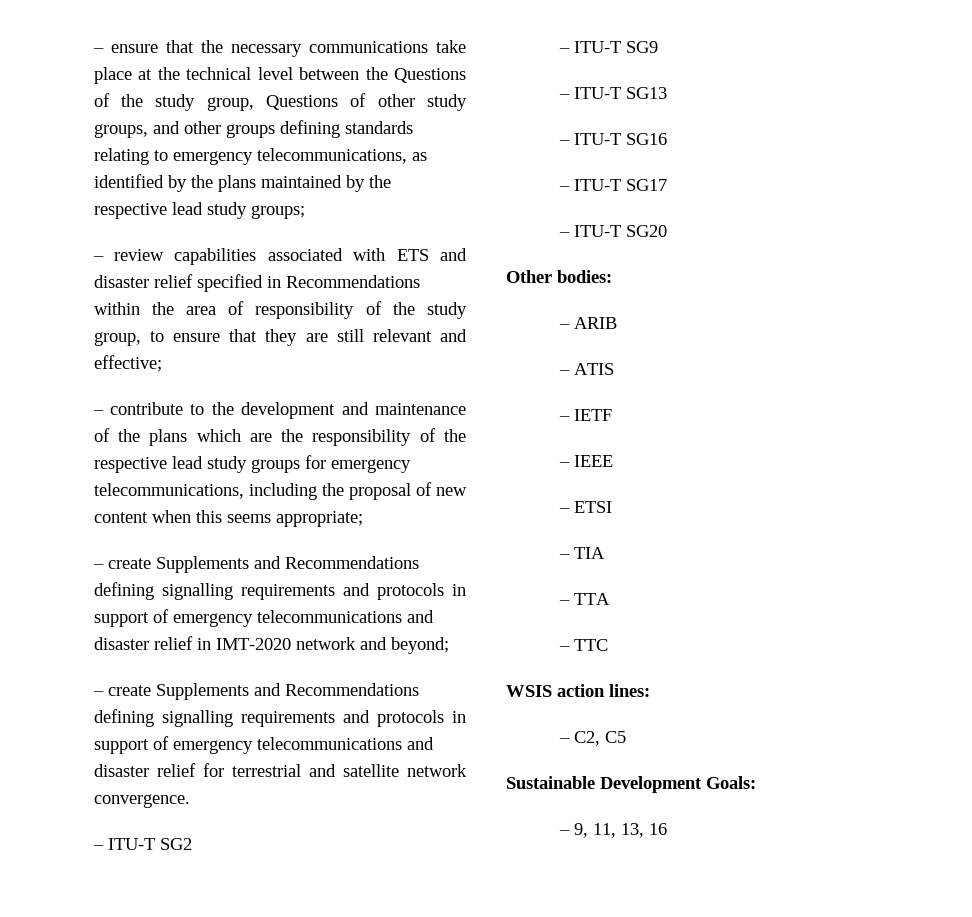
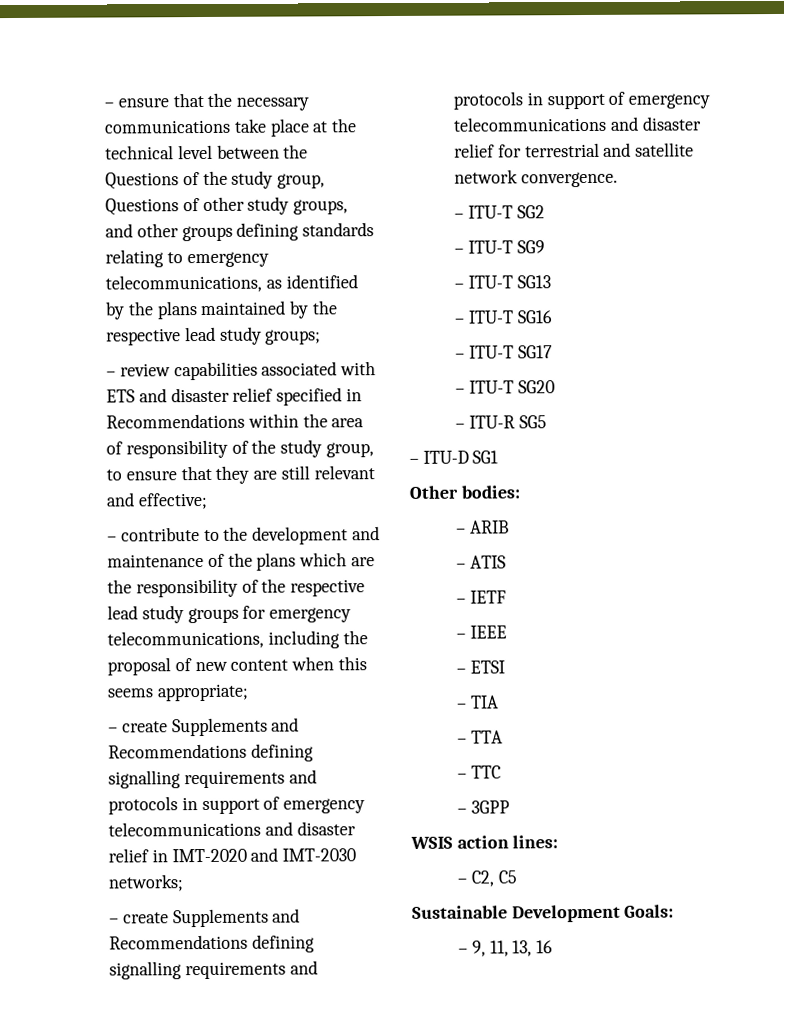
[295,637,449,654] network and beyond; -> [250,847,357,862] [108,874,185,892] and IMT-2030 networks;
(667, 231) none -> [455,415,547,429] [409,450,499,464] // – ITU-R SG5 // – ITU-D SG1
(608, 645) none -> [457,800,510,814] // – 3GPP

